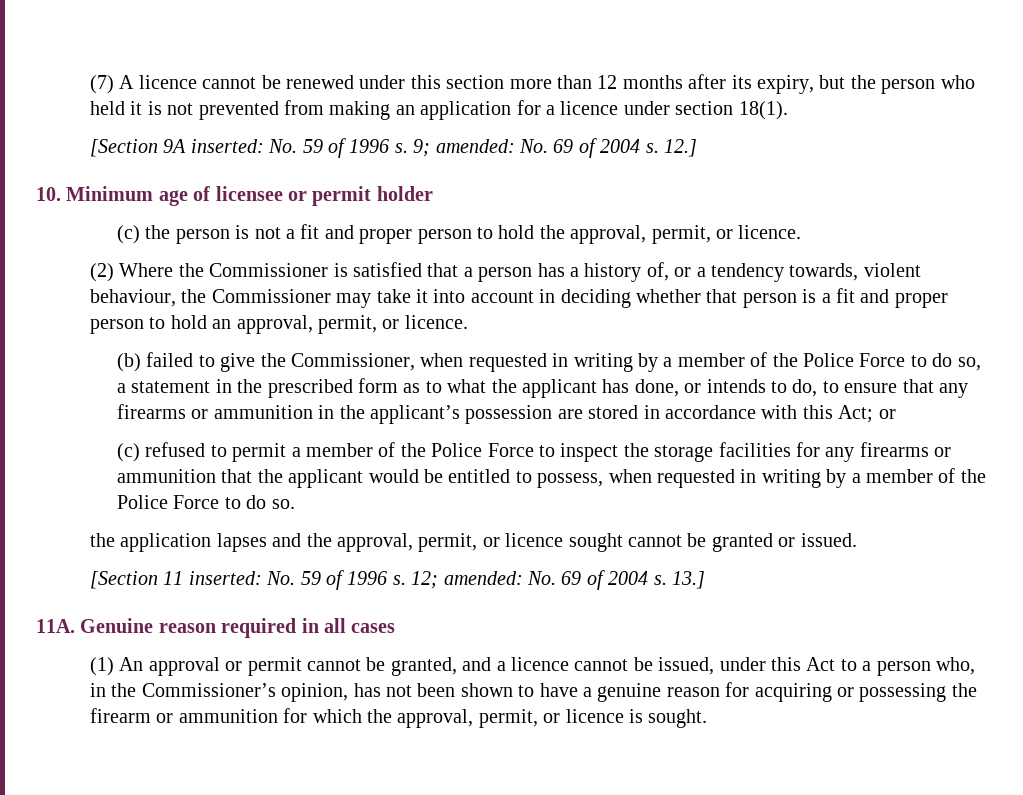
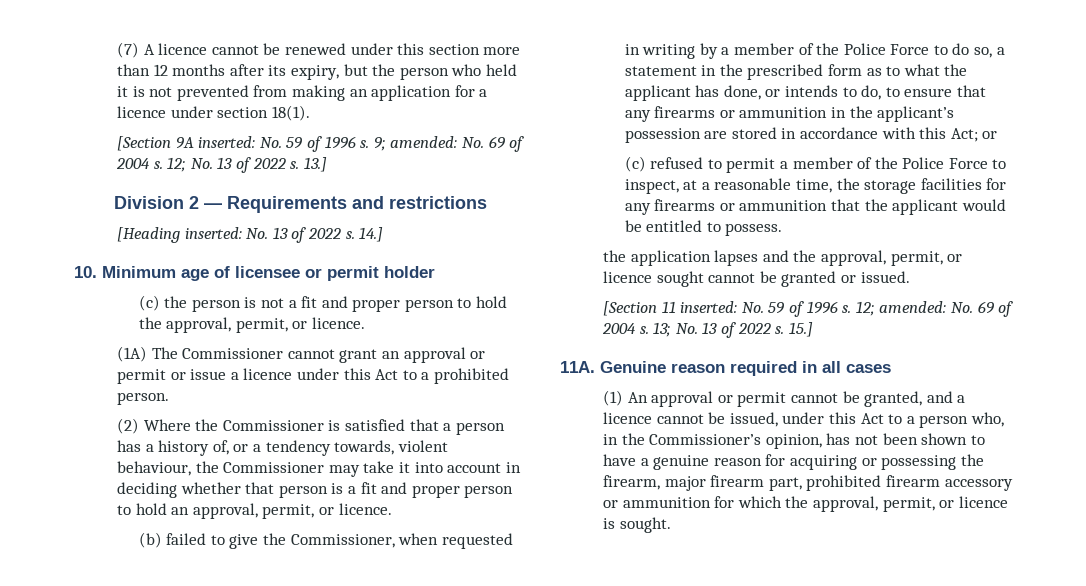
[664,139,698,157] 12.] -> [167,157,327,173] [113,196,487,213] [117,227,384,243] 12; No. 13 of 2022 s. 13.] // Division 2 — Requirements and restrictions // [Heading inserted: No. 13 of 2022 s. 14.]
(802, 232) none -> [117,346,486,363] [117,368,509,384] [117,392,170,405] // (1A) The Commissioner cannot grant an approval or permit or issue a licence under this Act to a prohibited person.
[560,443,619,462] inspect -> [624,178,832,194] inspect, at a reasonable time,
[537,468,986,488] [117,495,295,509] possess, when requested in writing by a member of the Police Force to do so. -> [725,223,783,236] possess.
[672,571,706,589] 13.] -> [653,322,813,338] 13; No. 13 of 2022 s. 15.]
[90,708,152,723] firearm -> [603,475,1013,491] firearm, major firearm part, prohibited firearm accessory

